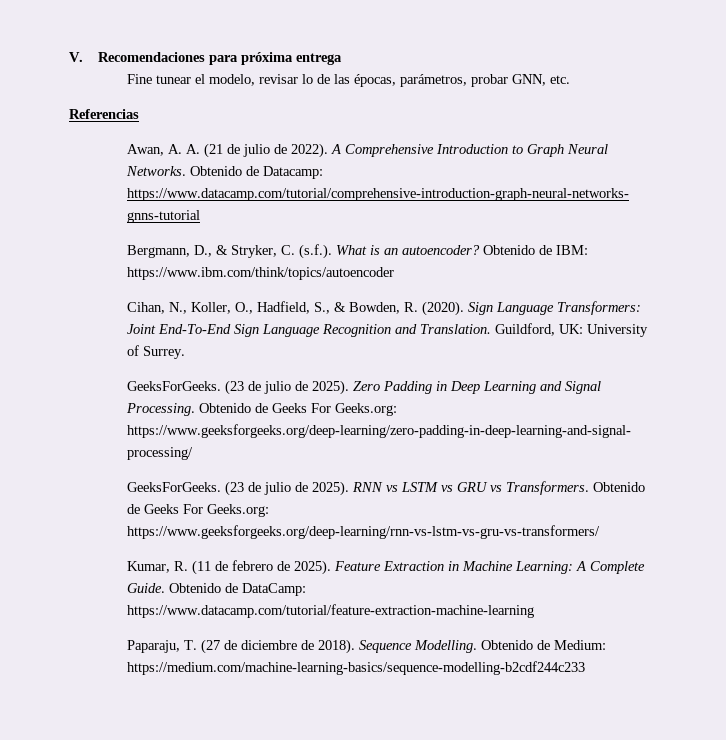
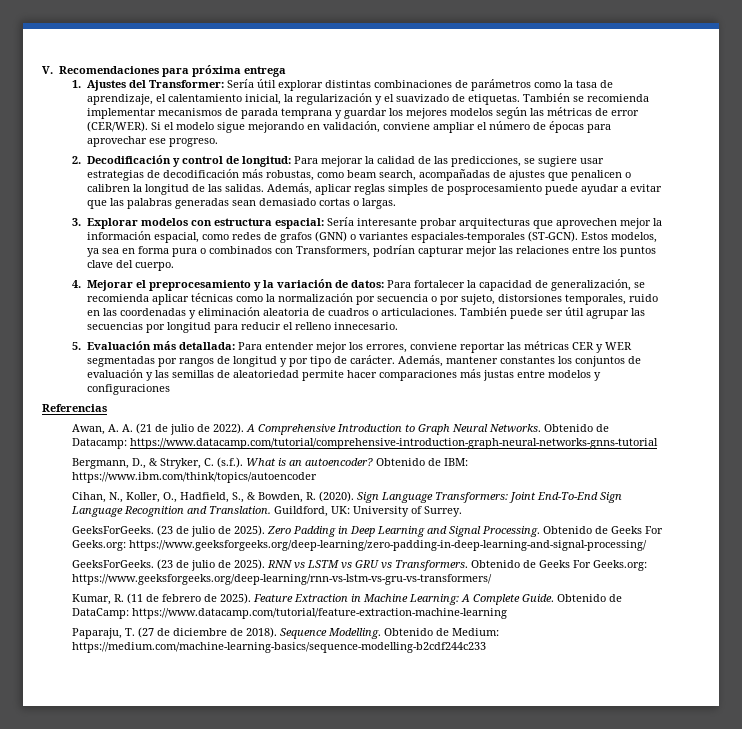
[126,74,570,87] Fine tunear el modelo, revisar lo de las épocas, parámetros, probar GNN, etc. -> [72,79,614,91] [87,93,650,105] [87,107,640,119] [87,121,612,133] [87,136,219,147] [72,155,605,167] [87,169,632,181] [87,183,663,195] [87,198,397,209] [72,217,663,229] [87,231,658,243] [87,245,657,257] [87,260,175,271] [72,279,646,291] [87,293,659,305] [87,307,646,319] [87,322,399,333] [72,341,633,353] [87,355,642,367] [87,369,602,381] [87,384,171,395] 1. Ajustes del Transformer: Sería útil explorar distintas combinaciones de parámetros como la tasa de aprendizaje, el calentamiento inicial, la regularización y el suavizado de etiquetas. También se recomienda implementar mecanismos de parada temprana y guardar los mejores modelos según las métricas de error (CER/WER). Si el modelo sigue mejorando en validación, conviene ampliar el número de épocas para aprovechar ese progreso. // 2. Decodificación y control de longitud: Para mejorar la calidad de las predicciones, se sugiere usar estrategias de decodificación más robustas, como beam search, acompañadas de ajustes que penalicen o calibren la longitud de las salidas. Además, aplicar reglas simples de posprocesamiento puede ayudar a evitar que las palabras generadas sean demasiado cortas o largas. // 3. Explorar modelos con estructura espacial: Sería interesante probar arquitecturas que aprovechen mejor la información espacial, como redes de grafos (GNN) o variantes espaciales-temporales (ST-GCN). Estos modelos, ya sea en forma pura o combinados con Transformers, podrían capturar mejor las relaciones entre los puntos clave del cuerpo. // 4. Mejorar el preprocesamiento y la variación de datos: Para fortalecer la capacidad de generalización, se recomienda aplicar técnicas como la normalización por secuencia o por sujeto, distorsiones temporales, ruido en las coordenadas y eliminación aleatoria de cuadros o articulaciones. También puede ser útil agrupar las secuencias por longitud para reducir el relleno innecesario. // 5. Evaluación más detallada: Para entender mejor los errores, conviene reportar las métricas CER y WER segmentadas por rangos de longitud y por tipo de carácter. Además, mantener constantes los conjuntos de evaluación y las semillas de aleatoriedad permite hacer comparaciones más justas entre modelos y configuraciones

